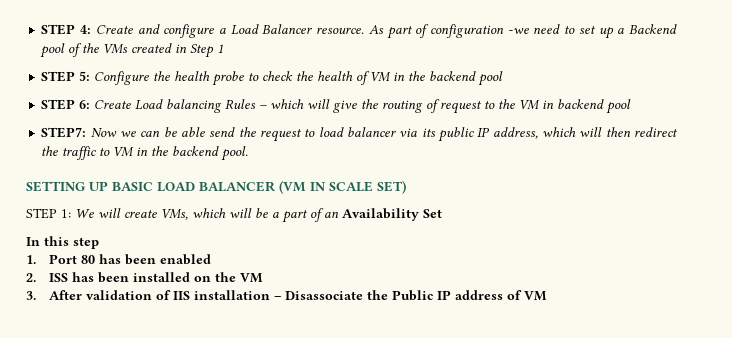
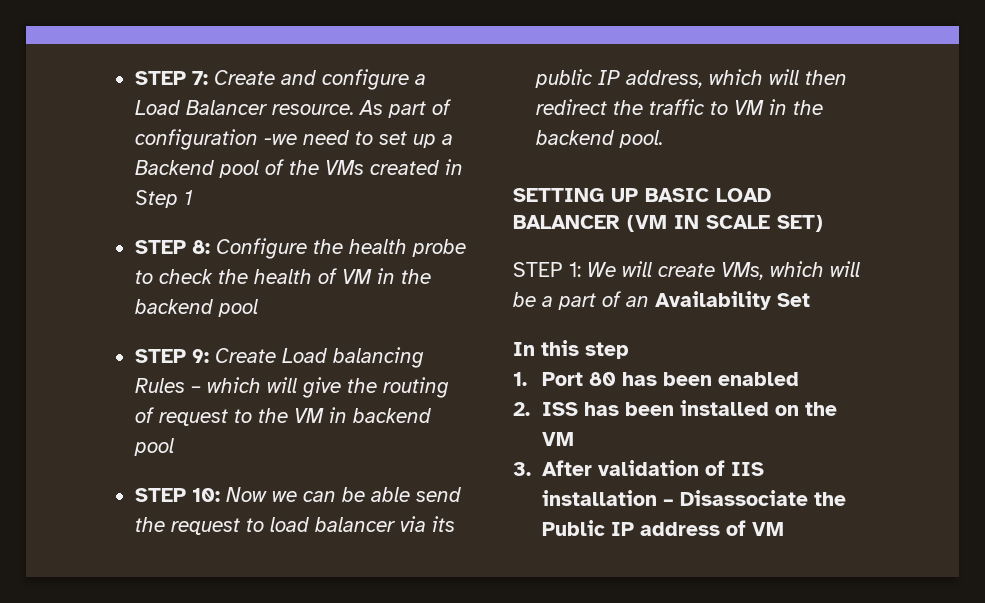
[41,24,92,35] STEP 4: -> [134,71,208,85] STEP 7:
[79,71,91,81] 5: -> [191,240,210,254] 8:
[79,100,91,109] 6: -> [191,349,209,363] 9:
[41,127,87,138] STEP7: -> [134,488,220,502] STEP 10:

